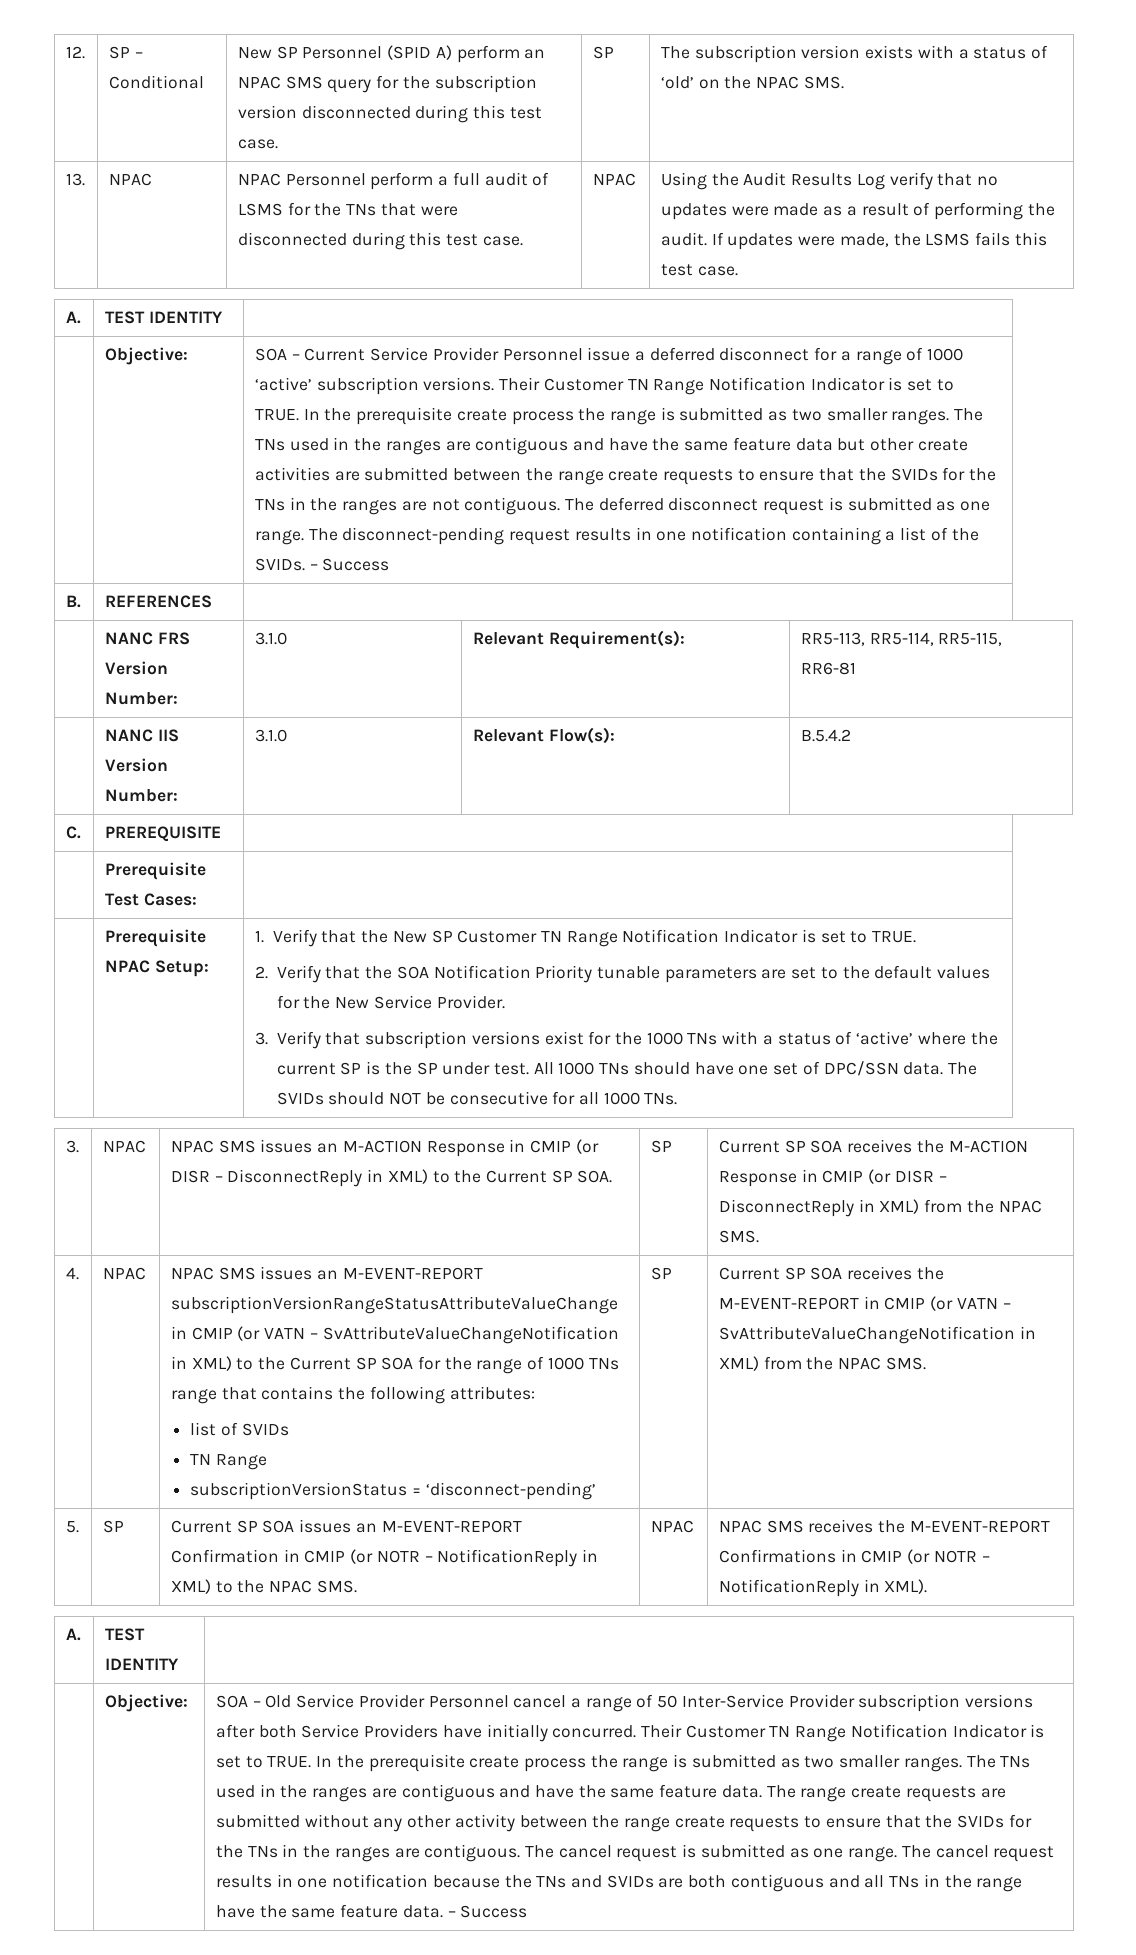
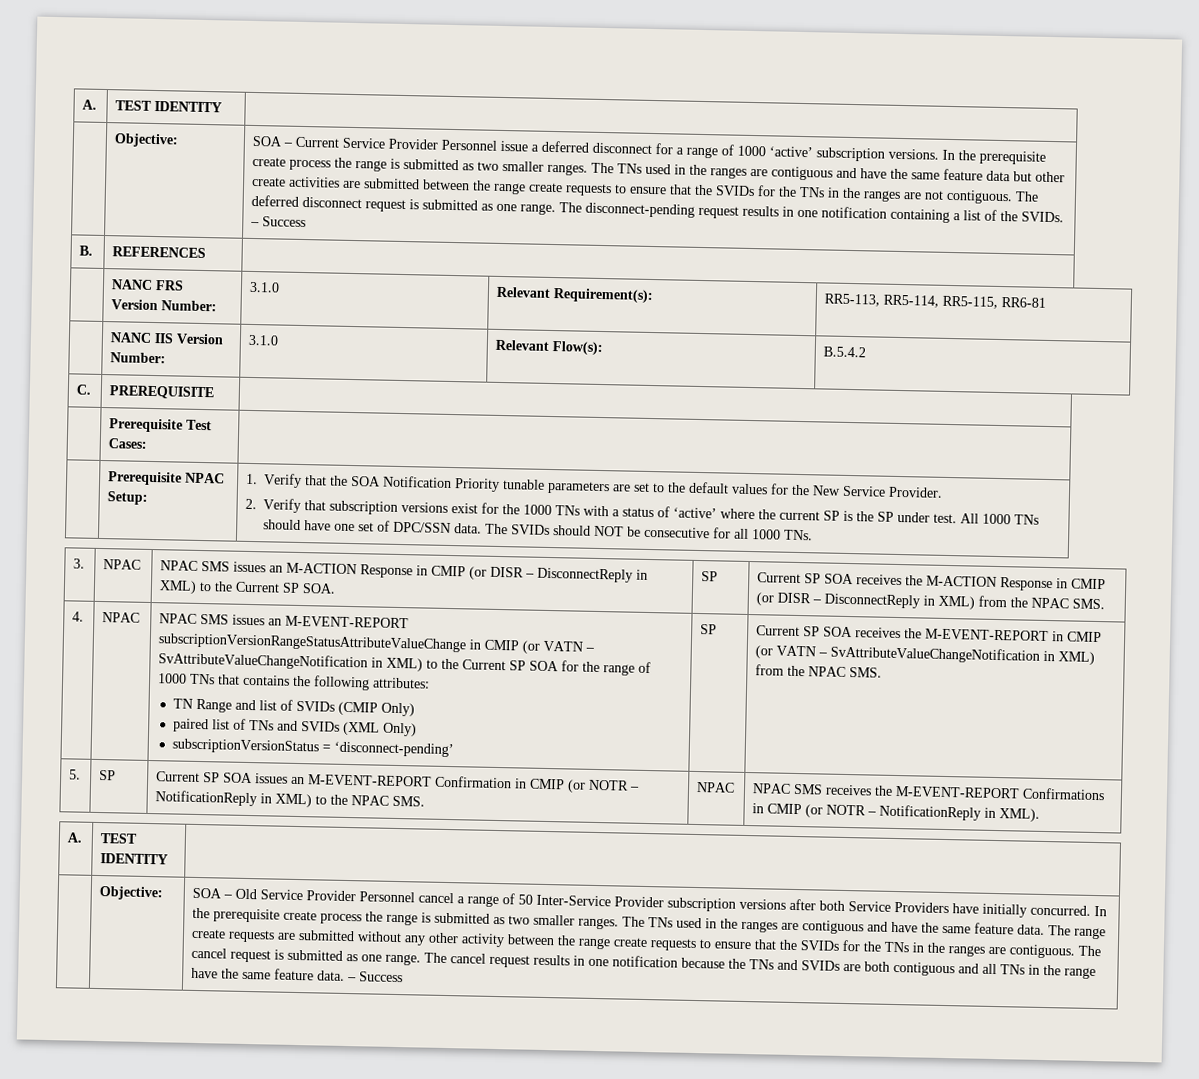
[65,46,85,59] [108,46,143,59] [108,75,204,89] [237,45,546,63] [237,75,537,93] [237,105,542,123] [237,139,278,149] [592,46,614,59] [660,45,1049,63] [660,76,844,89] [65,173,85,186] [108,173,152,186] [237,172,550,190] [237,202,458,216] [237,232,523,250] [592,173,636,186] [660,172,999,190] [660,202,1055,220] [660,232,1047,250] [660,264,738,276] 12. | SP – Conditional | New SP Personnel (SPID A) perform an NPAC SMS query for the subscription version disconnected during this test case. | SP | The subscription version exists with a status of ‘old’ on the NPAC SMS. // 13. | NPAC | NPAC Personnel perform a full audit of LSMS for the TNs that were disconnected during this test case. | NPAC | Using the Audit Results Log verify that no updates were made as a result of performing the audit. If updates were made, the LSMS fails this test case. // -> (82, 104) none
[499,377,954,395] [254,409,299,421] Their Customer TN Range Notification Indicator is set to TRUE. -> (940, 154) none
[392,929,917,947] [254,965,393,983] New SP Customer TN Range Notification Indicator is set to TRUE. // 2. Verify that the -> (349, 480) none
[254,1032,268,1045] 3. -> [245,498,258,510] 2.
[170,1389,217,1404] range -> (216, 679) none
(535, 1393) none -> [172,698,256,713] TN Range and
[190,1454,267,1470] // TN Range -> [337,701,415,717] [172,718,417,737] (CMIP Only) // paired list of TNs and SVIDs (XML Only)
[641,1724,1045,1742] [215,1756,312,1768] Their Customer TN Range Notification Indicator is set to TRUE. -> (1092, 910) none

